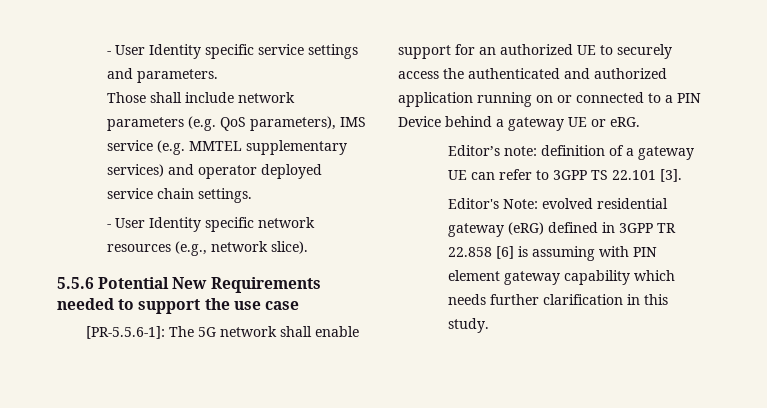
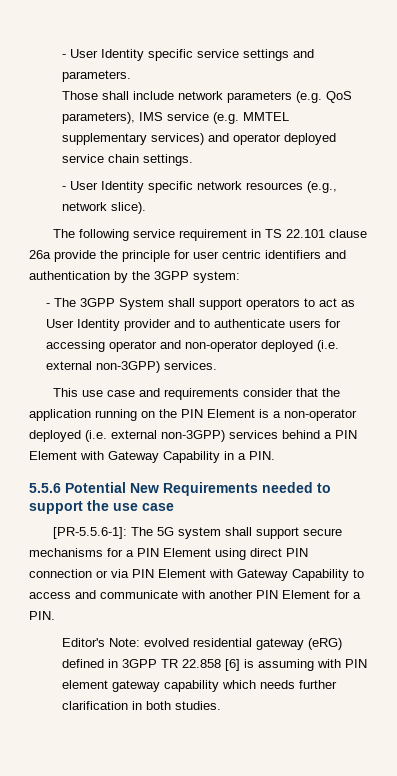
(309, 247) none -> [52,229,367,241] [29,250,346,262] [29,271,240,283] [45,298,355,310] [45,319,341,331] [45,340,339,352] [45,361,217,373] [52,388,340,400] [29,409,357,421] [29,430,357,442] [29,451,275,463] // The following service requirement in TS 22.101 clause 26a provide the principle for user centric identifiers and authentication by the 3GPP system: // - The 3GPP System shall support operators to act as User Identity provider and to authenticate users for accessing operator and non-operator deployed (i.e. external non-3GPP) services. // This use case and requirements consider that the application running on the PIN Element is a non-operator deployed (i.e. external non-3GPP) services behind a PIN Element with Gateway Capability in a PIN.
[219,326,359,337] [398,44,672,59] [398,68,667,79] [398,92,701,107] [398,116,640,131] [448,145,695,160] [448,169,683,182] network shall enable support for an authorized UE to securely access the authenticated and authorized application running on or connected to a PIN Device behind a gateway UE or eRG. // Editor’s note: definition of a gateway UE can refer to 3GPP TS 22.101 [3]. -> [177,527,342,539] [29,548,308,560] [29,569,364,581] [29,590,361,599] [29,611,55,620] system shall support secure mechanisms for a PIN Element using direct PIN connection or via PIN Element with Gateway Capability to access and communicate with another PIN Element for a PIN.
[644,294,669,305] [448,318,490,333] this study. -> [146,701,222,710] both studies.

